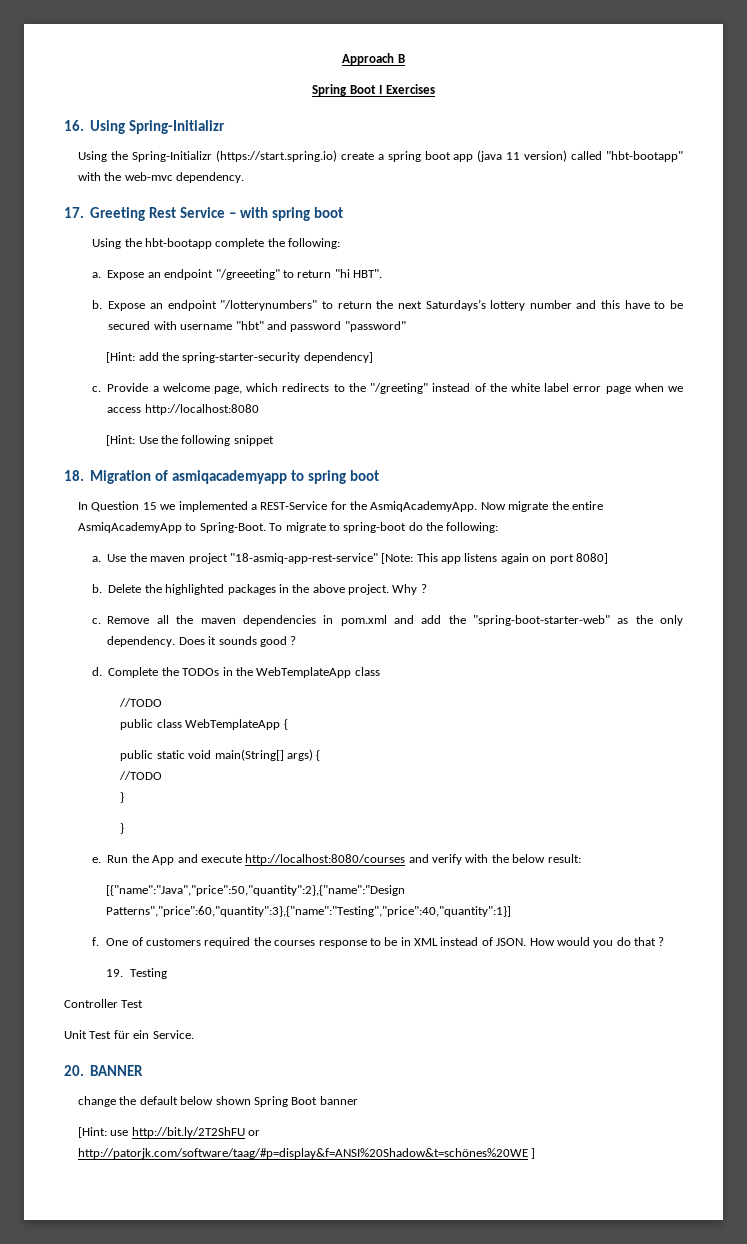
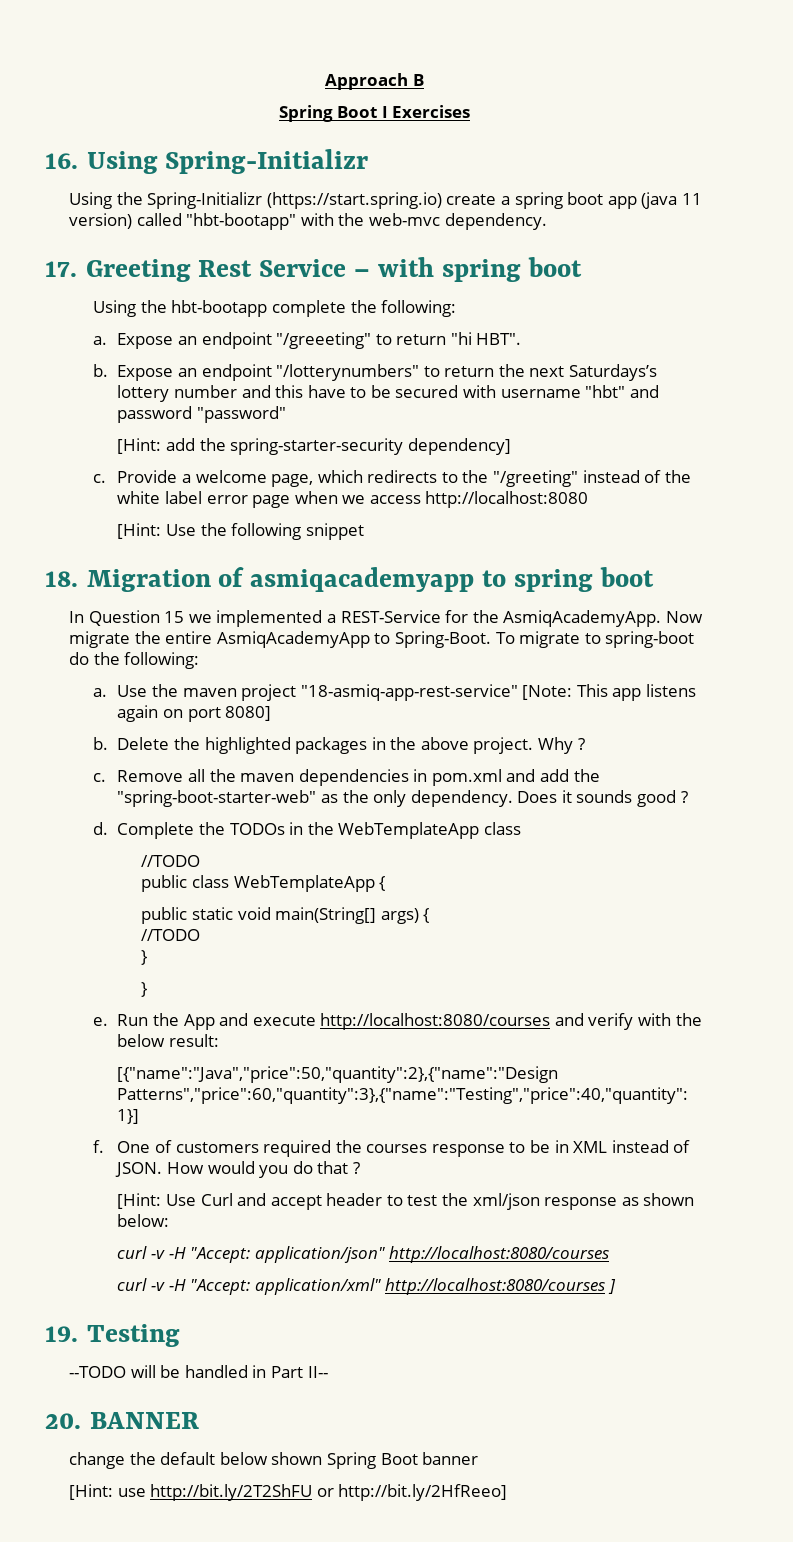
[106,968,167,979] [64,999,144,1008] [64,1030,194,1039] 19. Testing // Controller Test // Unit Test für ein Service. -> [117,1193,695,1210] [117,1214,170,1227] [117,1246,610,1263] [117,1278,616,1295] [45,1324,180,1347] [69,1365,328,1378] [Hint: Use Curl and accept header to test the xml/json response as shown below: // curl -v -H "Accept: application/json" http://localhost:8080/courses // curl -v -H "Accept: application/xml" http://localhost:8080/courses ] // 19. Testing // --TODO will be handled in Part II--
[78,1148,536,1159] http://patorjk.com/software/taag/#p=display&f=ANSI%20Shadow&t=schönes%20WE ] -> [338,1484,508,1501] http://bit.ly/2HfReeo]

